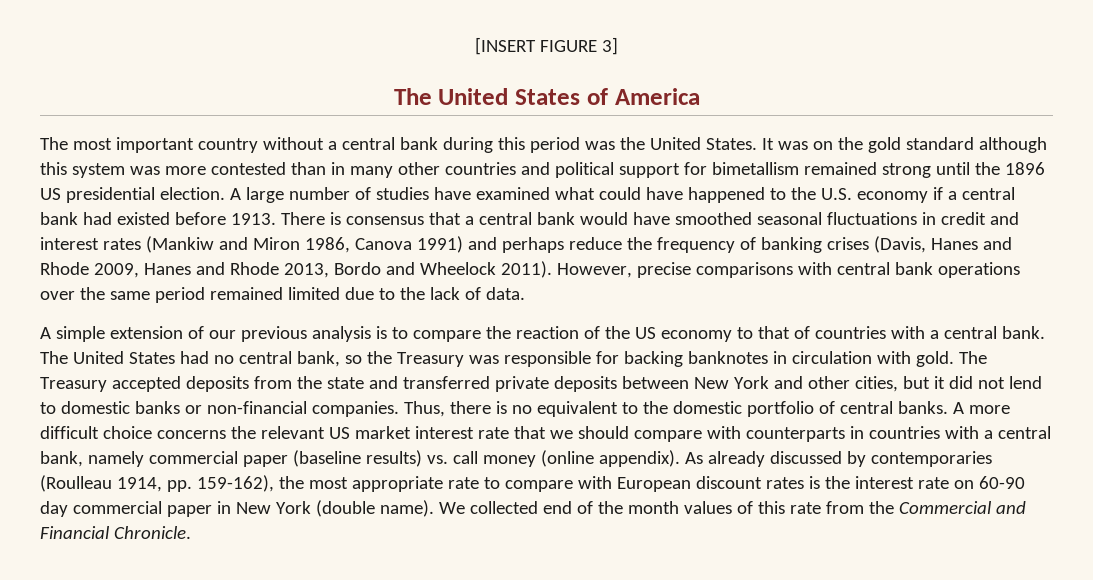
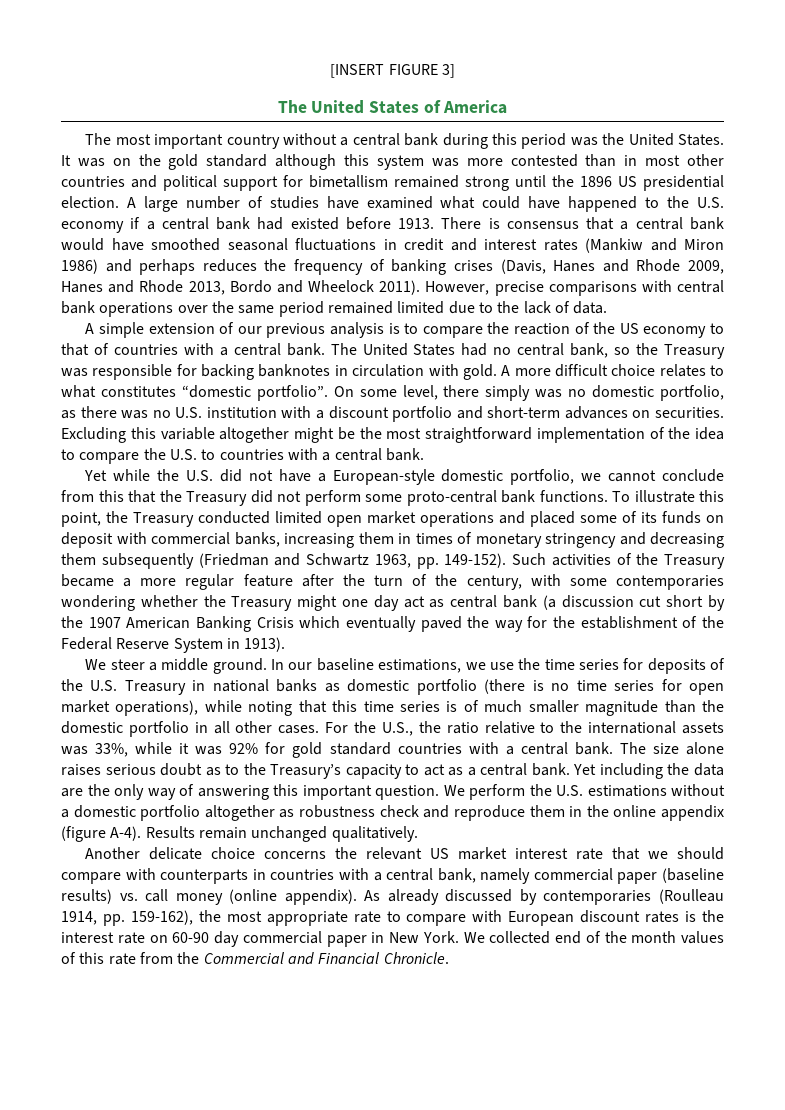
[349,166,393,178] many -> [645,155,681,166] most
[304,236,463,253] 1986, Canova 1991) -> [61,259,98,274] 1986)
[568,237,622,250] reduce -> [202,259,257,272] reduces
[958,351,987,364] [40,376,1042,392] [40,401,1010,417] [40,426,99,439] The Treasury accepted deposits from the state and transferred private deposits between New York and other cities, but it did not lend to domestic banks or non-financial companies. Thus, there is no equivalent to the domestic portfolio of central banks. A more difficult -> [501,364,724,377] [61,385,724,401] [61,406,724,422] [61,427,724,443] [61,448,424,464] [84,469,724,485] [61,490,724,506] [61,511,724,527] [61,532,724,548] [61,553,725,569] [61,574,724,590] [61,595,725,611] [61,616,724,632] [61,637,286,653] [85,658,725,674] [61,679,725,695] [61,700,725,716] [61,721,725,737] [61,742,724,758] [61,763,725,779] [61,784,725,800] [61,805,725,821] [61,826,418,842] [85,847,203,860] A more difficult choice relates to what constitutes “domestic portfolio”. On some level, there simply was no domestic portfolio, as there was no U.S. institution with a discount portfolio and short-term advances on securities. Excluding this variable altogether might be the most straightforward implementation of the idea to compare the U.S. to countries with a central bank. // Yet while the U.S. did not have a European-style domestic portfolio, we cannot conclude from this that the Treasury did not perform some proto-central bank functions. To illustrate this point, the Treasury conducted limited open market operations and placed some of its funds on deposit with commercial banks, increasing them in times of monetary stringency and decreasing them subsequently (Friedman and Schwartz 1963, pp. 149-152). Such activities of the Treasury became a more regular feature after the turn of the century, with some contemporaries wondering whether the Treasury might one day act as central bank (a discussion cut short by the 1907 American Banking Crisis which eventually paved the way for the establishment of the Federal Reserve System in 1913). // We steer a middle ground. In our baseline estimations, we use the time series for deposits of the U.S. Treasury in national banks as domestic portfolio (there is no time series for open market operations), while noting that this time series is of much smaller magnitude than the domestic portfolio in all other cases. For the U.S., the ratio relative to the international assets was 33%, while it was 92% for gold standard countries with a central bank. The size alone raises serious doubt as to the Treasury’s capacity to act as a central bank. Yet including the data are the only way of answering this important question. We perform the U.S. estimations without a domestic portfolio altogether as robustness check and reproduce them in the online appendix (figure A-4). Results remain unchanged qualitatively. // Another delicate
[275,500,434,517] York (double name). -> [422,931,459,943] York.

